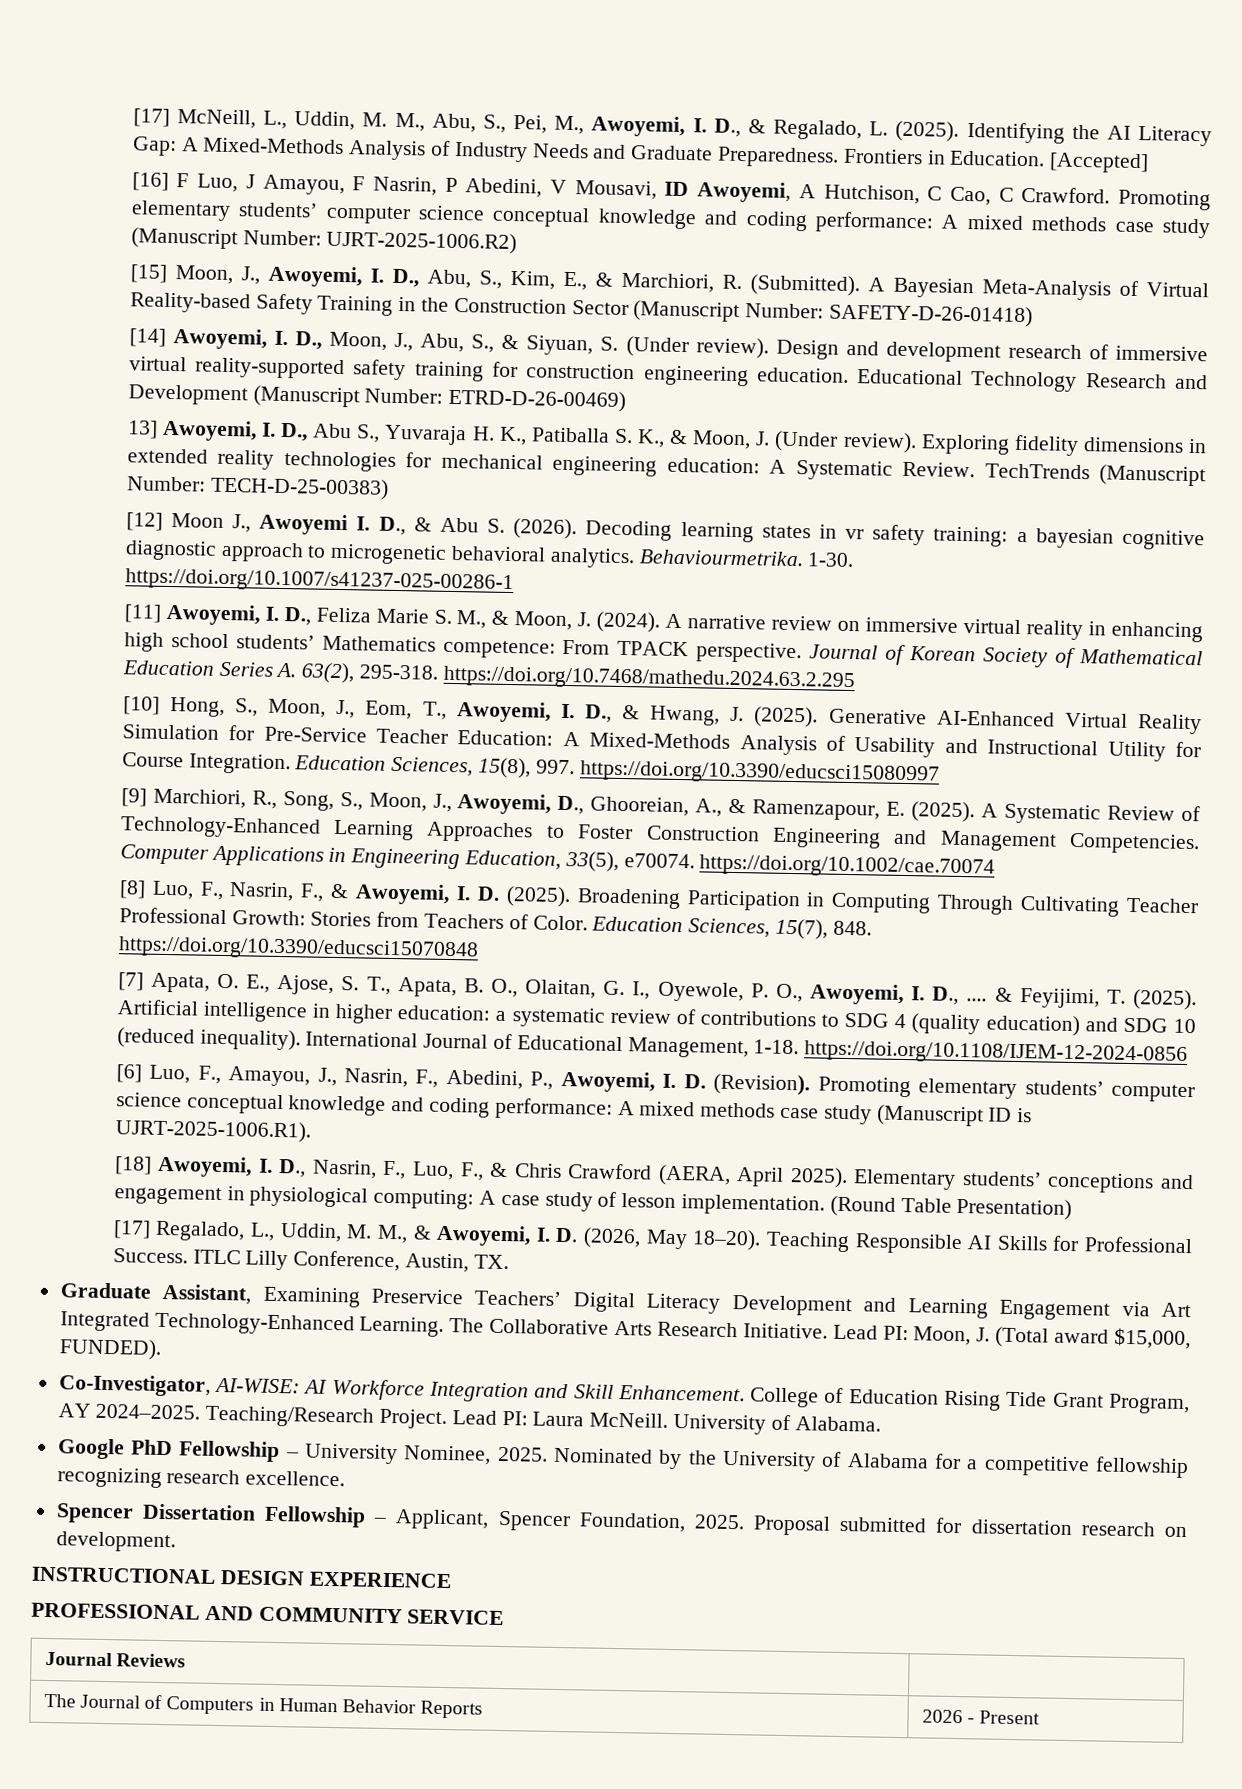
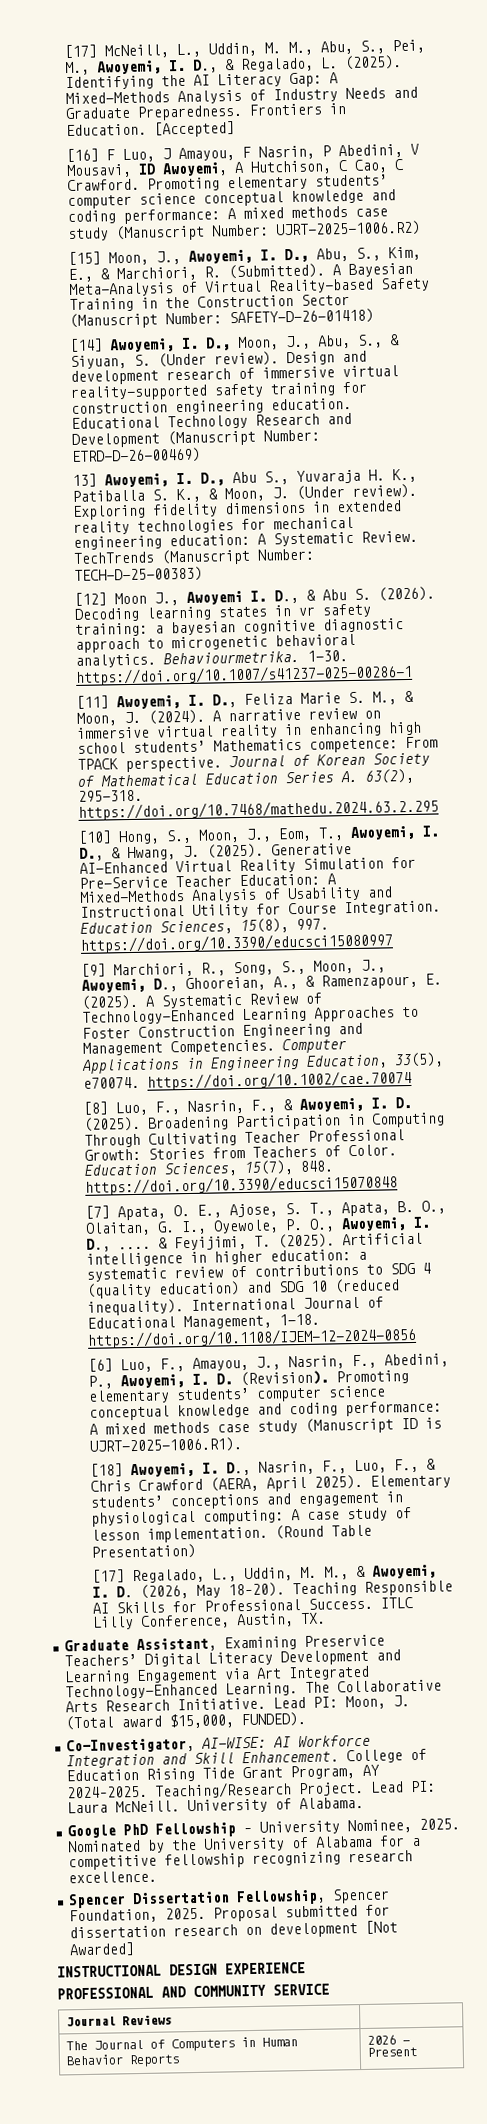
[264,1505,490,1530] Fellowship – Applicant, -> [235,1889,326,1906] Fellowship,
[55,1531,176,1553] development. -> [268,1920,398,1938] [68,1942,135,1957] development [Not Awarded]

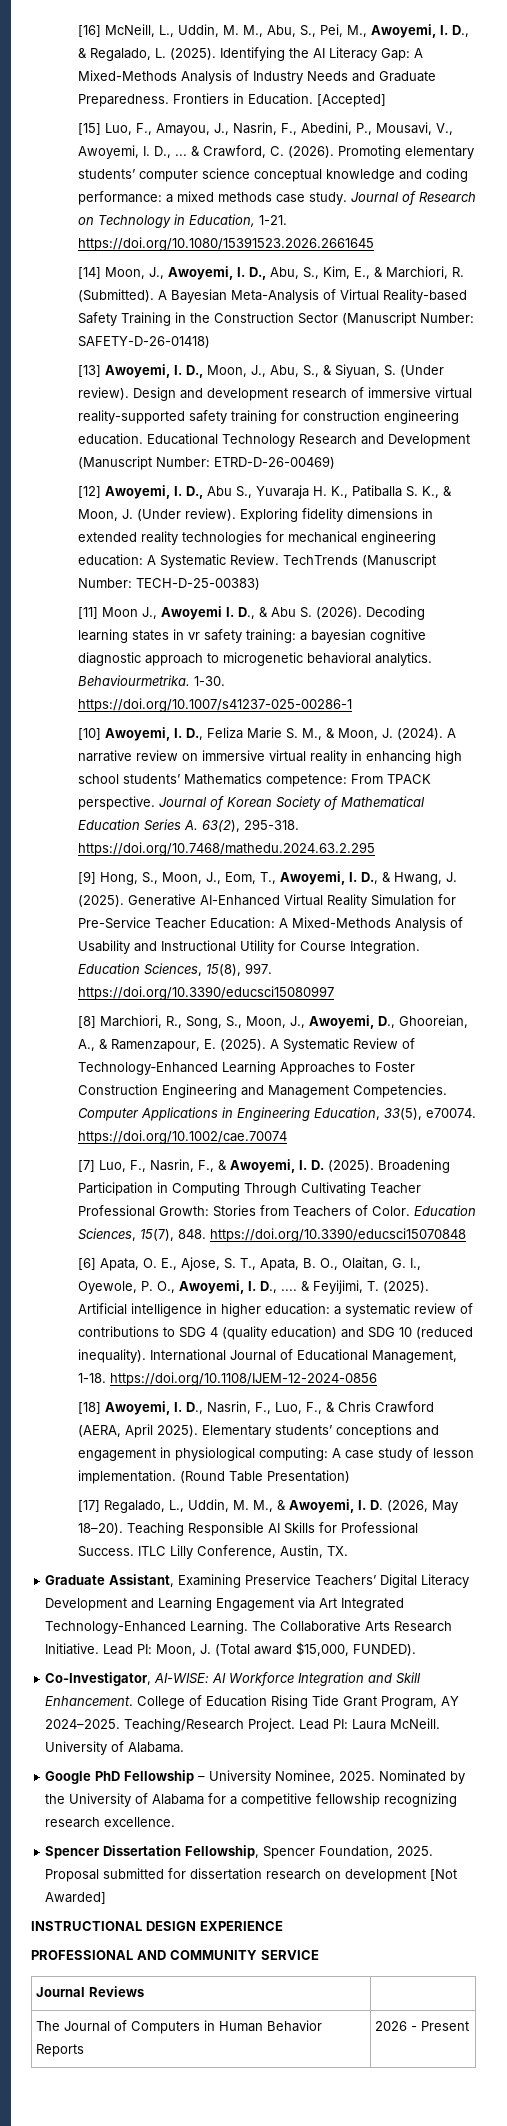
[63,44,97,59] [17] -> [77,25,101,37] [16]
[65,143,419,163] [65,158,404,179] [66,178,140,192] [16] F Luo, J Amayou, F Nasrin, P Abedini, V Mousavi, ID Awoyemi, A Hutchison, C Cao, C Crawford. -> [77,122,453,136] [77,145,334,159] [15] Luo, F., Amayou, J., Nasrin, F., Abedini, P., Mousavi, V., Awoyemi, I. D., ... & Crawford, C. (2026).
[226,205,388,220] [66,220,421,242] [67,251,101,266] A mixed methods case study (Manuscript Number: UJRT-2025-1006.R2) // [15] -> [165,191,476,205] [77,214,287,228] [77,237,374,251] [77,267,101,279] a mixed methods case study. Journal of Research on Technology in Education, 1-21. https://doi.org/10.1080/15391523.2026.2661645 // [14]
[68,338,103,353] [14] -> [77,365,101,377] [13]
[71,473,97,487] 13] -> [77,486,101,498] [12]
[73,592,107,606] [12] -> [77,607,98,619] [11]
[75,695,109,709] [11] -> [77,728,101,740] [10]
[77,830,112,844] [10] -> [77,871,96,884] [9]
[80,963,106,977] [9] -> [77,1016,96,1028] [8]
[82,1101,108,1115] [8] -> [77,1160,95,1172] [7]
[84,1205,110,1219] [7] -> [77,1258,96,1270] [6]
[87,1353,449,1373] [87,1370,409,1389] [87,1385,386,1404] [88,1400,442,1421] [88,1417,442,1435] [88,1437,242,1454] // [6] Luo, F., Amayou, J., Nasrin, F., Abedini, P., Awoyemi, I. D. (Revision). Promoting elementary students’ computer science conceptual knowledge and coding performance: A mixed methods case study (Manuscript ID is UJRT-2025-1006.R1). -> (377, 1379) none

